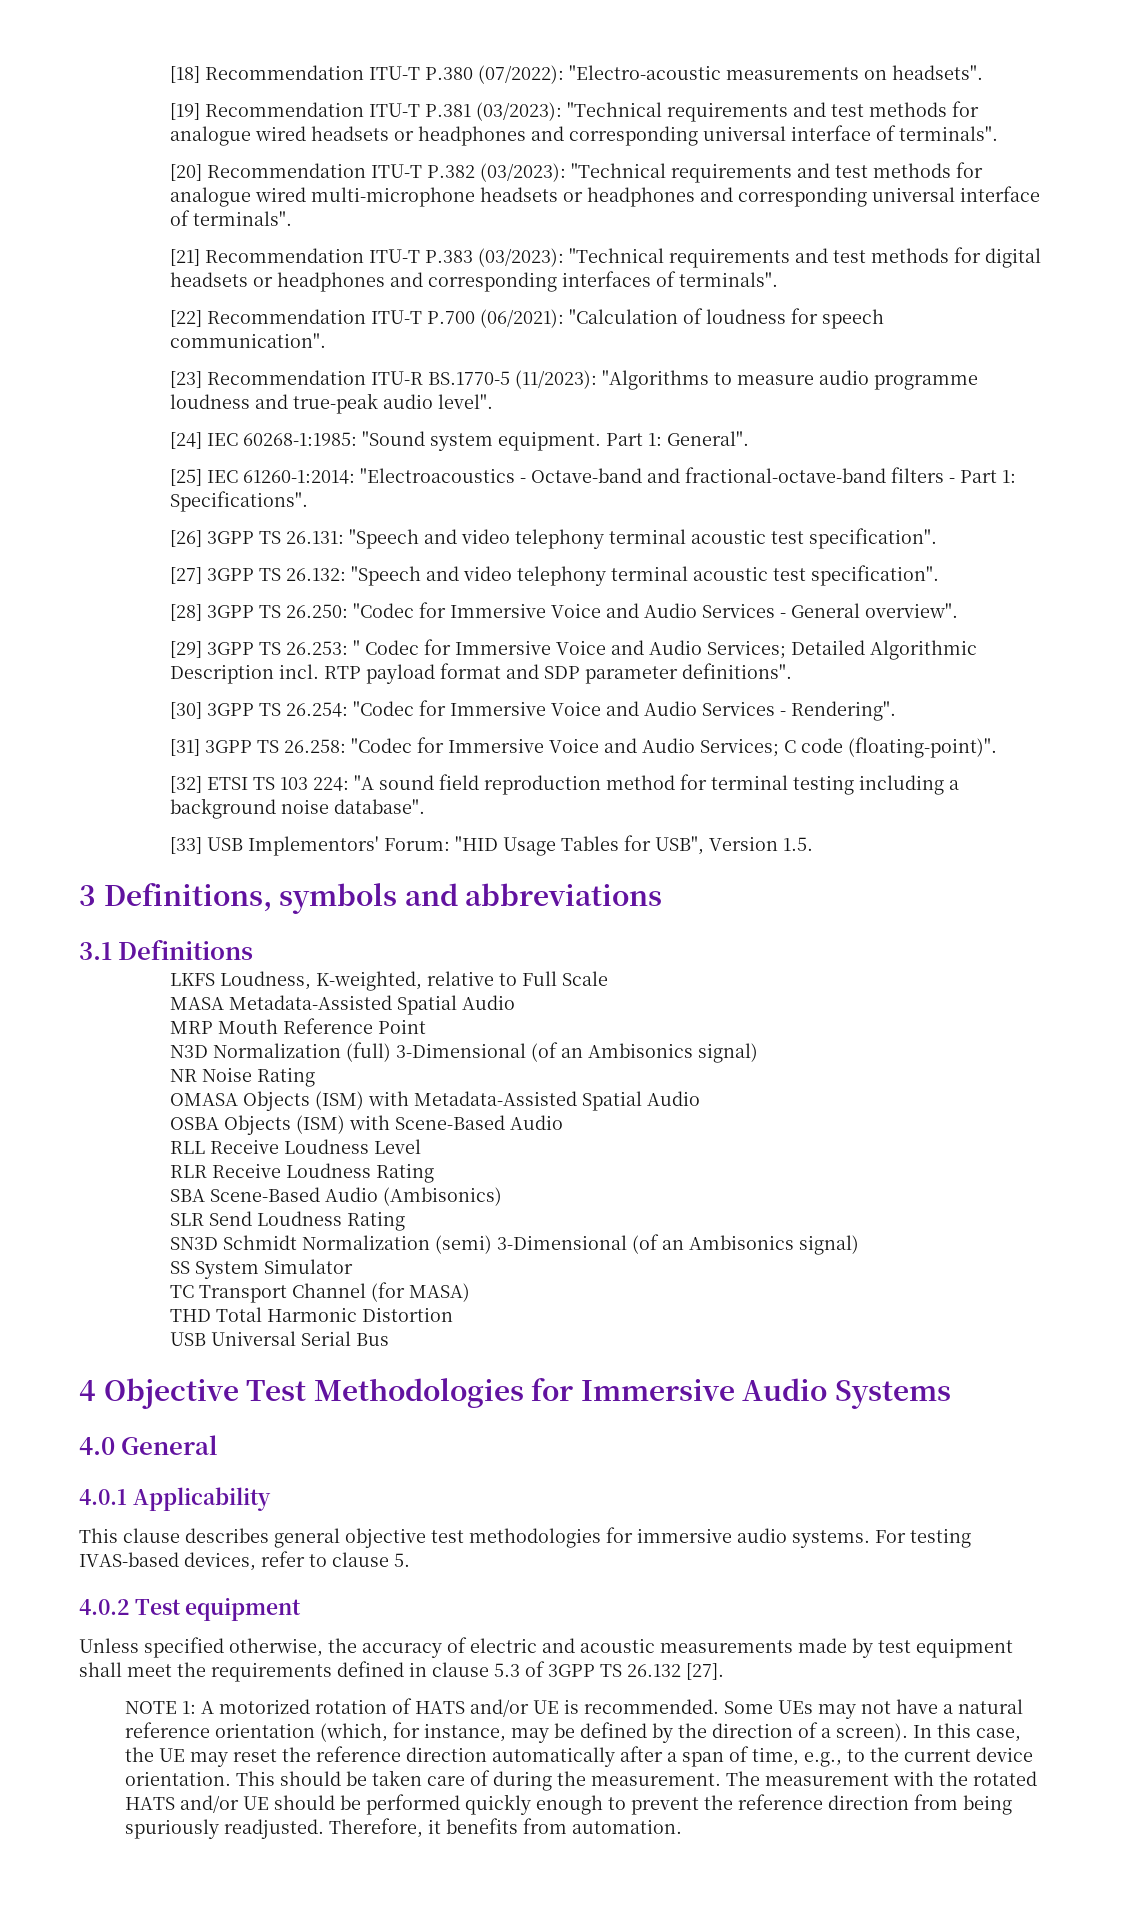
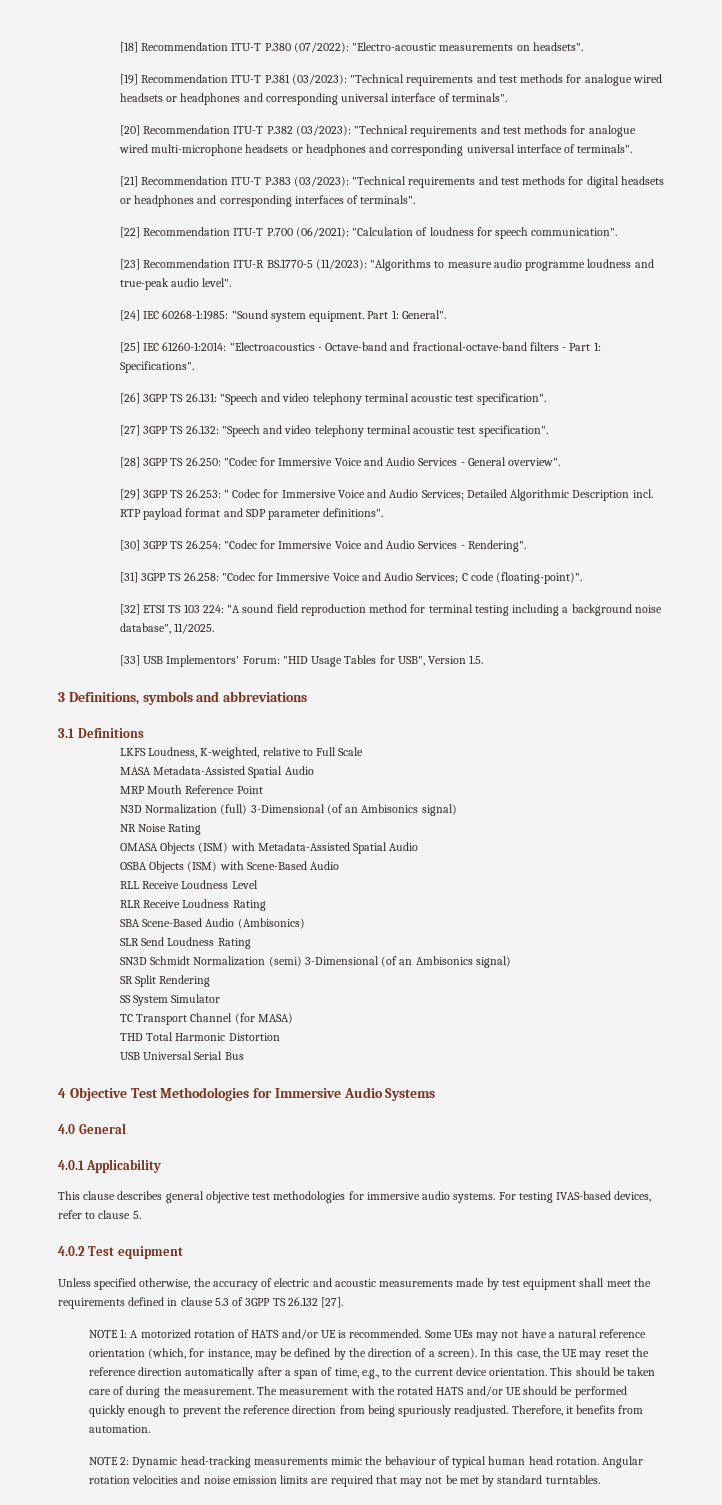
[334,799,426,814] database". -> [119,623,215,634] database", 11/2025.
(860, 1245) none -> [119,975,211,987] // SR Split Rendering
(682, 1826) none -> [88,1456,644,1468] [88,1475,600,1487] // NOTE 2: Dynamic head-tracking measurements mimic the behaviour of typical human head rotation. Angular rotation velocities and noise emission limits are required that may not be met by standard turntables.

